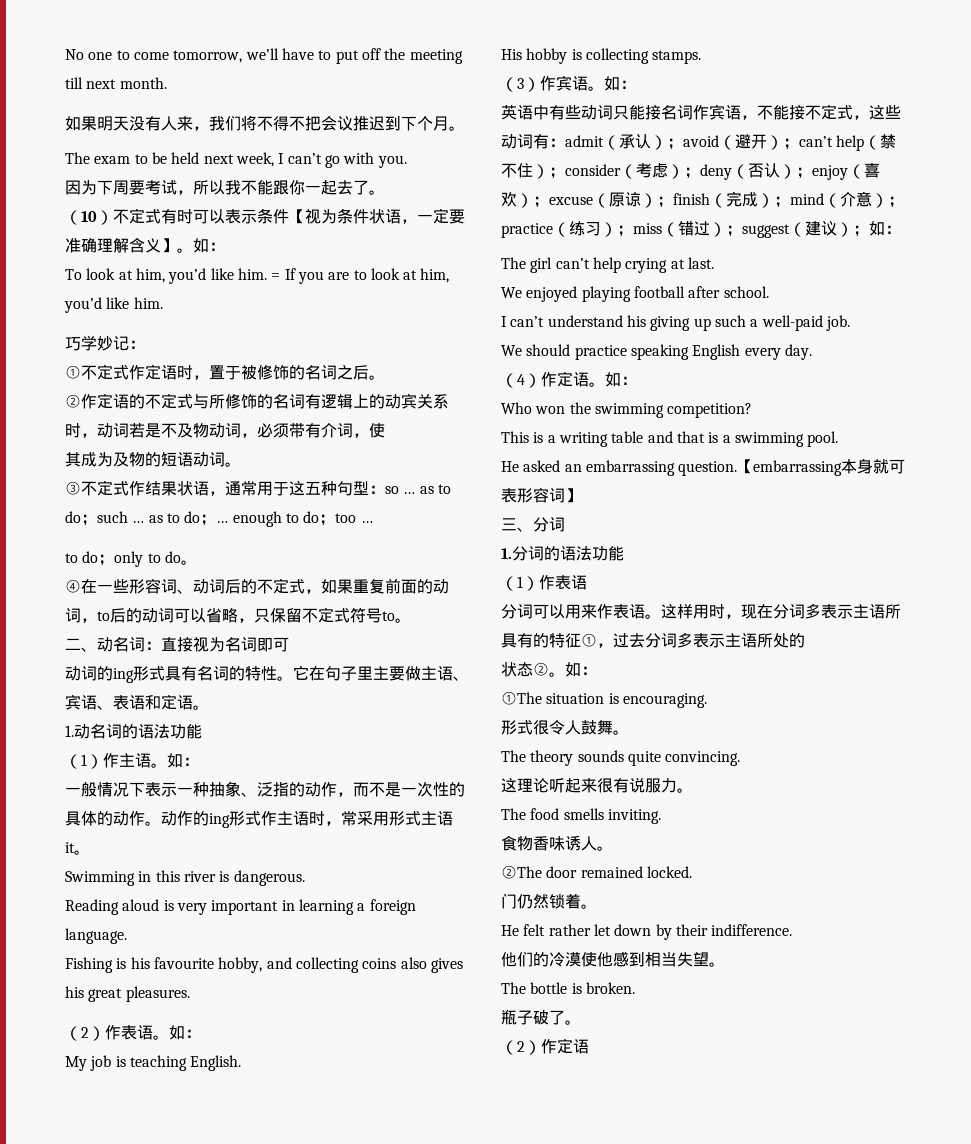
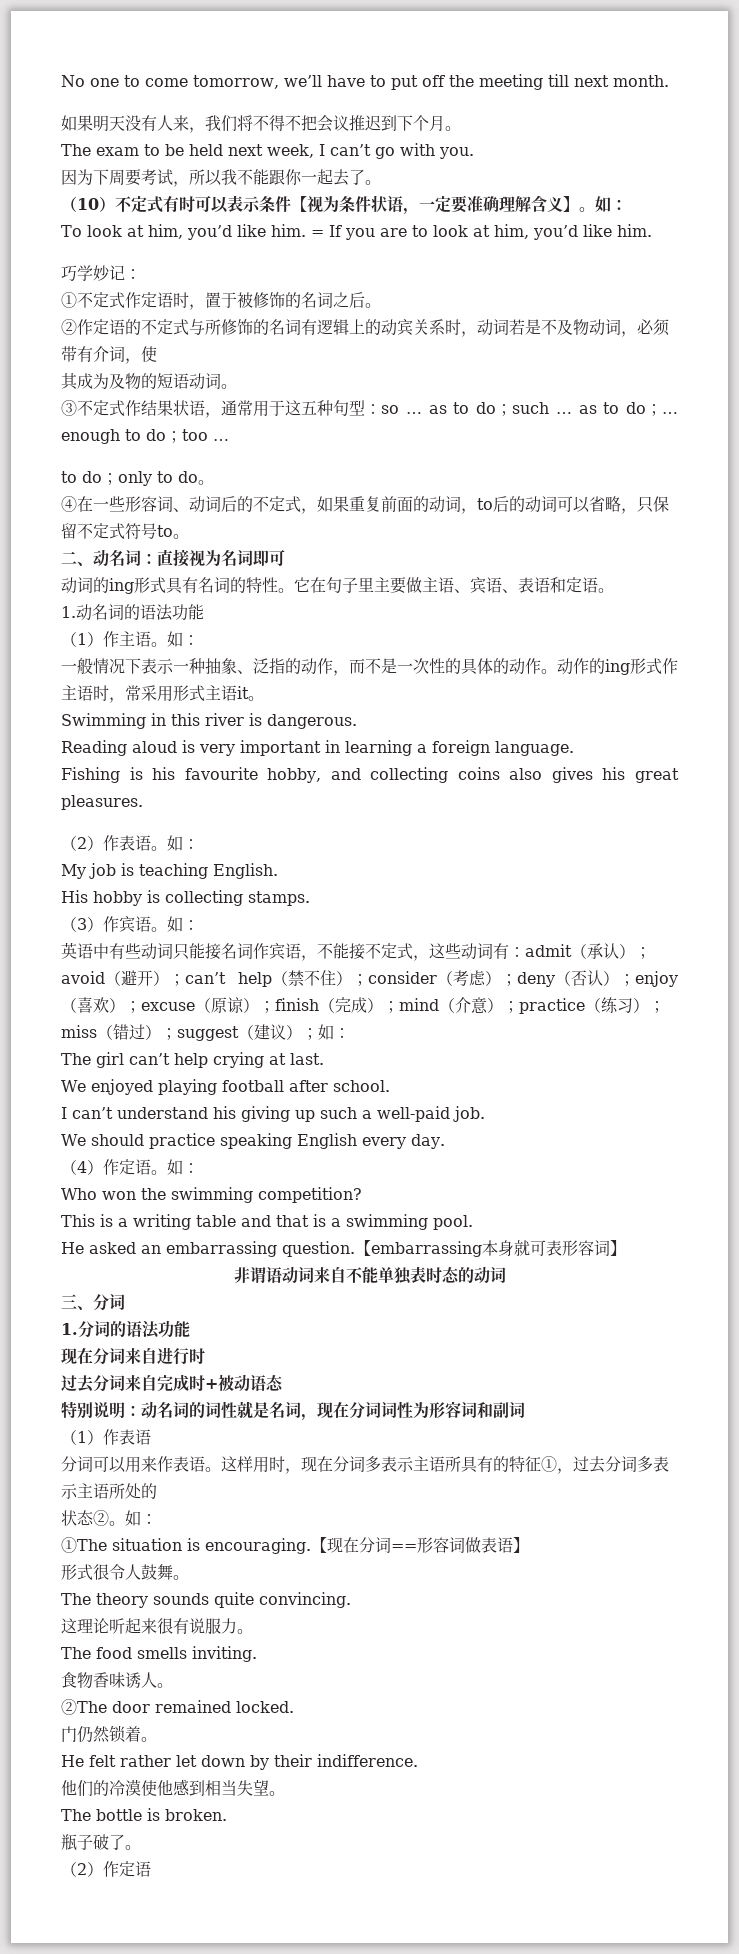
(581, 495) none -> [233,1266,506,1285] // 非谓语动词来自不能单独表时态的动词
(624, 553) none -> [61,1347,205,1365] [61,1374,284,1393] [61,1401,525,1421] // 现在分词来自进行时 // 过去分词来自完成时+被动语态 // 特别说明：动名词的词性就是名词，现在分词词性为形容词和副词
(707, 700) none -> [311,1537,529,1553] 【现在分词==形容词做表语】

